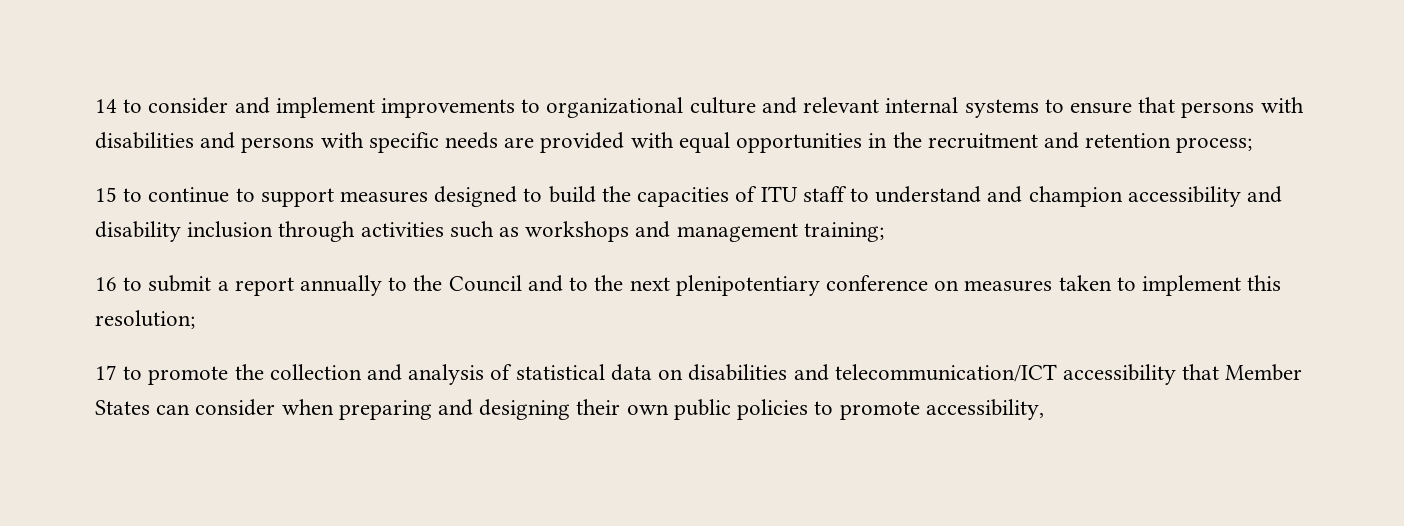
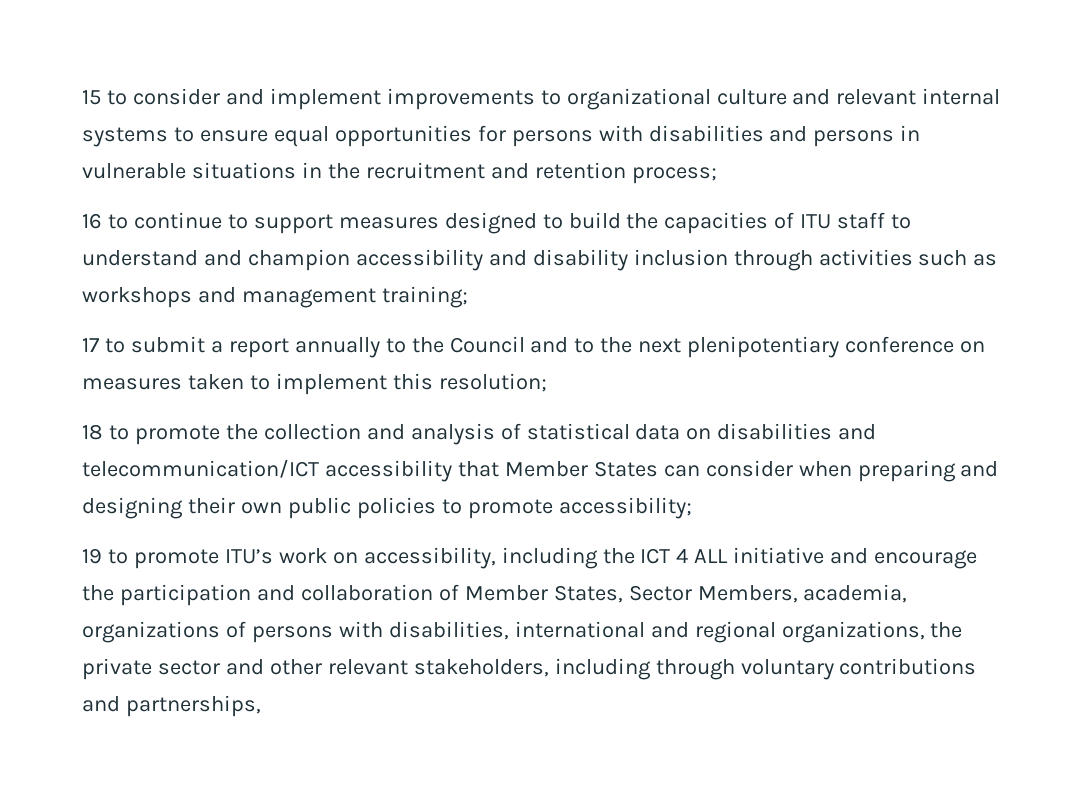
[95,99,117,113] 14 -> [82,90,101,105] 15
[1138,97,1176,113] that -> [273,125,506,147] equal opportunities for
[320,132,863,153] with specific needs are provided with equal opportunities -> [900,125,921,141] [82,162,296,179] in vulnerable situations
[95,187,117,202] 15 -> [82,213,102,229] 16
[95,277,117,291] 16 -> [82,338,99,352] 17
[95,365,117,380] 17 -> [82,424,103,440] 18
[925,399,1044,420] accessibility, -> [558,497,692,519] [82,547,978,569] [82,584,908,606] [82,621,963,643] [82,658,977,680] [82,695,261,717] accessibility; // 19 to promote ITU’s work on accessibility, including the ICT 4 ALL initiative and encourage the participation and collaboration of Member States, Sector Members, academia, organizations of persons with disabilities, international and regional organizations, the private sector and other relevant stakeholders, including through voluntary contributions and partnerships,

